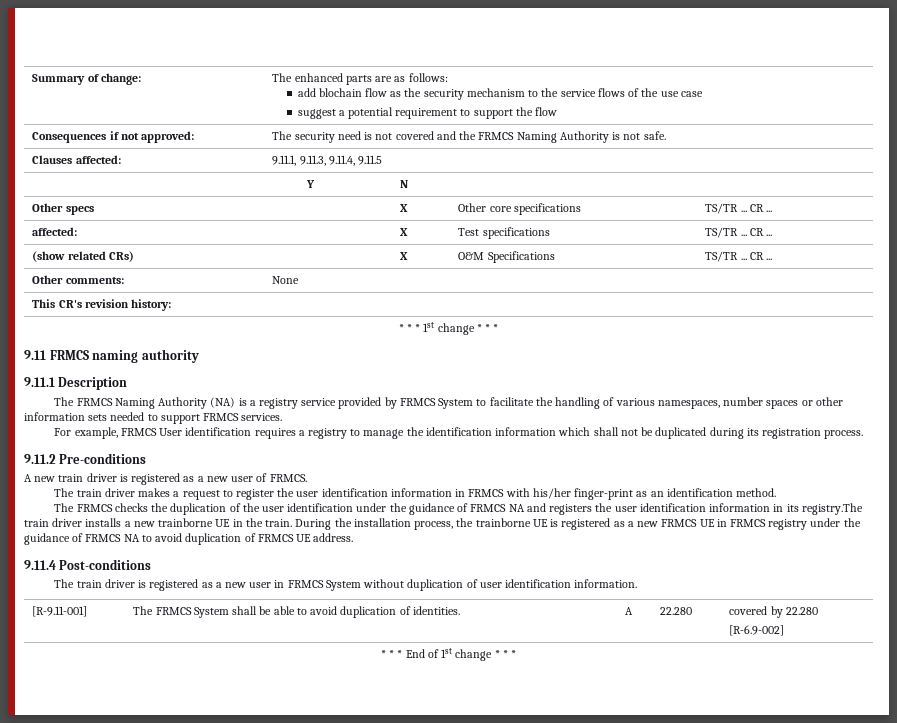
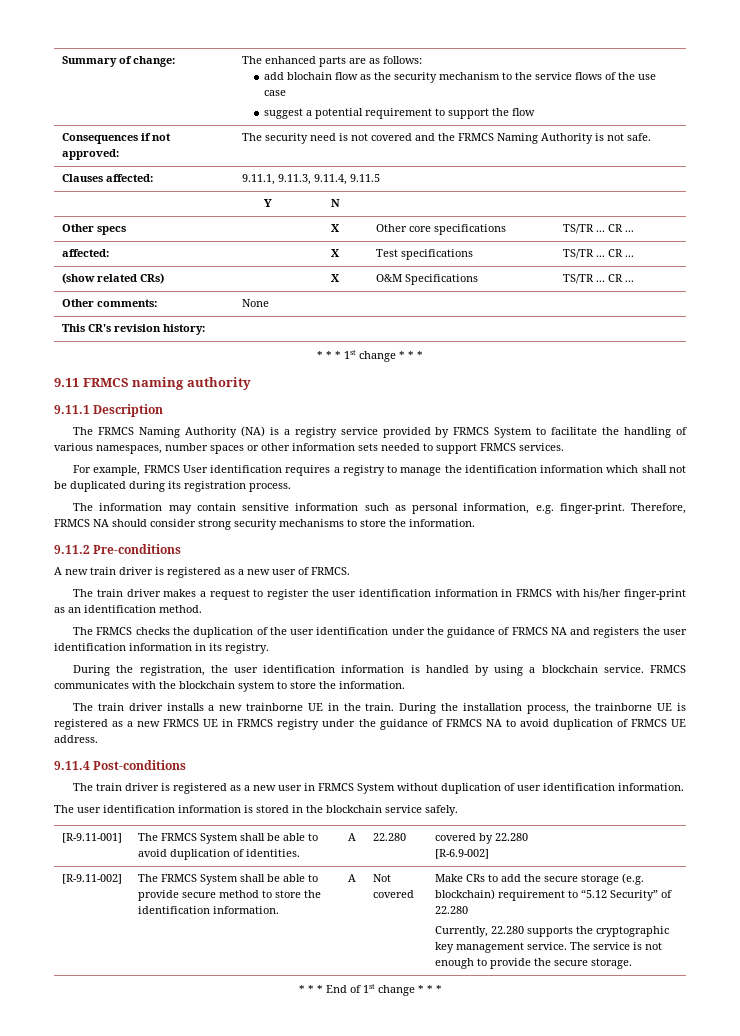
(864, 434) none -> [73,503,687,514] [54,519,475,530] // The information may contain sensitive information such as personal information, e.g. finger-print. Therefore, FRMCS NA should consider strong security mechanisms to store the information.
[801,503,863,515] registry.The -> [225,643,269,654] [73,665,686,676] [54,681,405,692] [73,703,94,711] registry. // During the registration, the user identification information is handled by using a blockchain service. FRMCS communicates with the blockchain system to store the information. // The
(638, 583) none -> [54,805,458,816] // The user identification information is stored in the blockchain service safely.
(785, 630) none -> [61,874,122,884] [137,874,318,885] [137,890,321,901] [137,906,279,914] [347,874,356,882] [372,874,391,882] [372,890,414,898] [434,873,644,885] [434,889,672,901] [434,906,468,914] [434,926,669,937] [434,942,662,953] [434,958,632,969] // [R-9.11-002] | The FRMCS System shall be able to provide secure method to store the identification information. | A | Not covered | Make CRs to add the secure storage (e.g. blockchain) requirement to “5.12 Security” of 22.280 // Currently, 22.280 supports the cryptographic key management service. The service is not enough to provide the secure storage.

